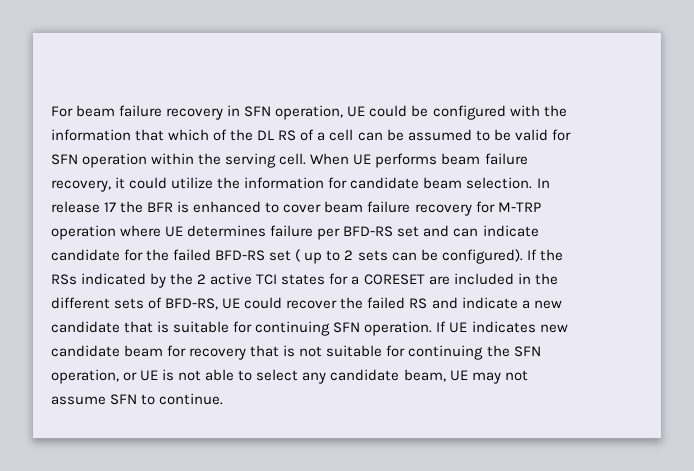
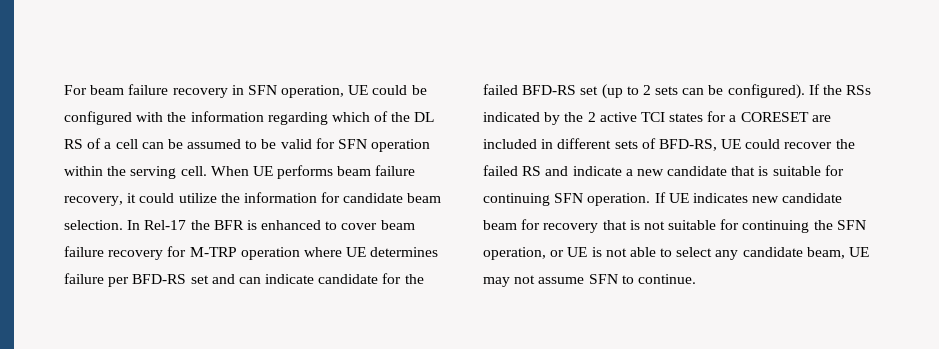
[135,129,165,141] that -> [267,112,328,125] regarding
[51,201,117,213] release 17 -> [144,220,187,230] Rel-17
[295,249,323,264] ( up -> [601,84,623,99] (up
[534,273,558,285] the -> (554, 144) none

